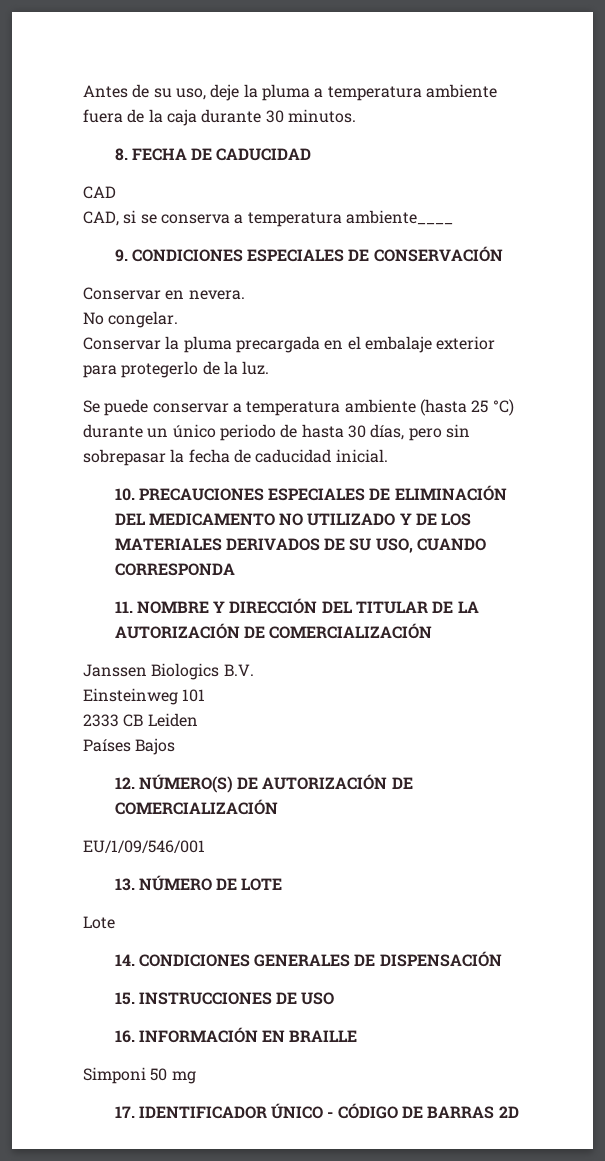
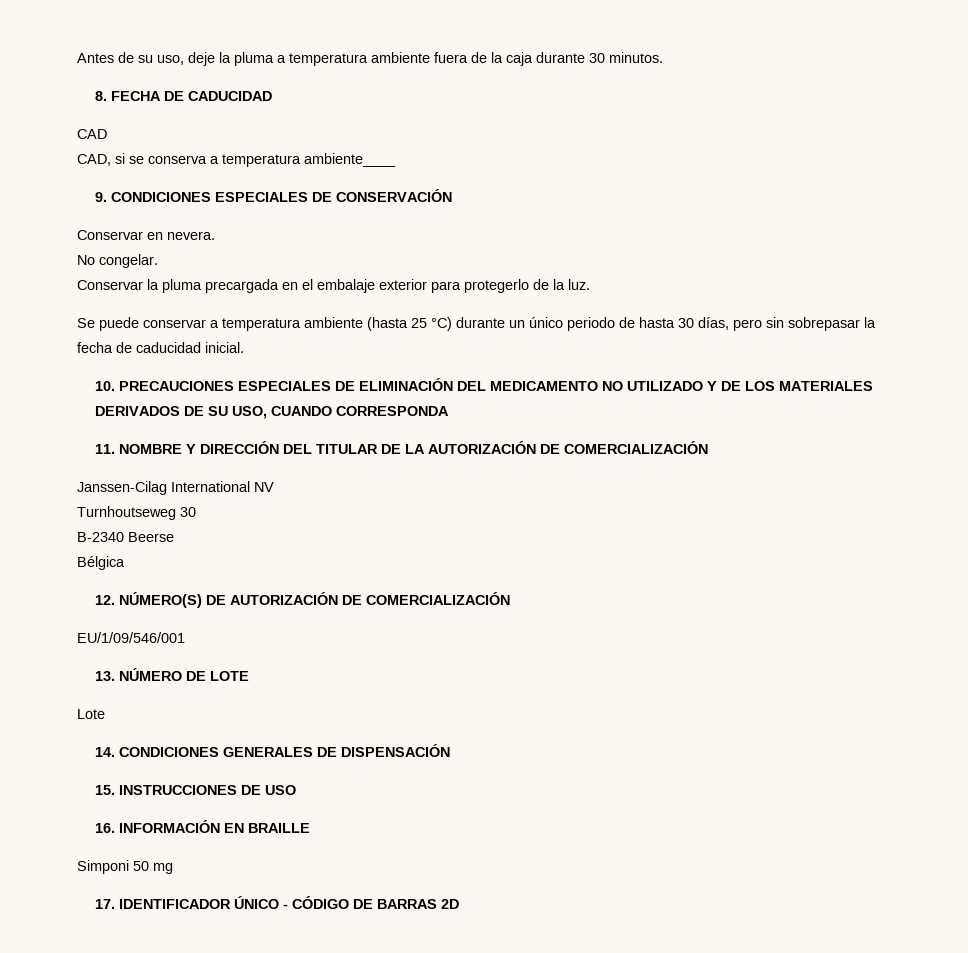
[83,663,254,680] [83,688,206,705] [83,713,198,727] [83,738,176,755] Janssen Biologics B.V. // Einsteinweg 101 // 2333 CB Leiden // Países Bajos -> [77,481,274,495] [77,506,196,520] [77,532,174,542] [77,556,125,570] Janssen-Cilag International NV // Turnhoutseweg 30 // B-2340 Beerse // Bélgica

